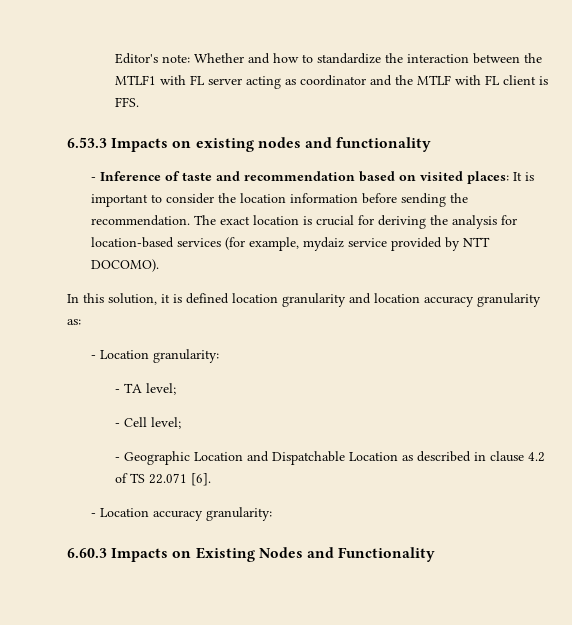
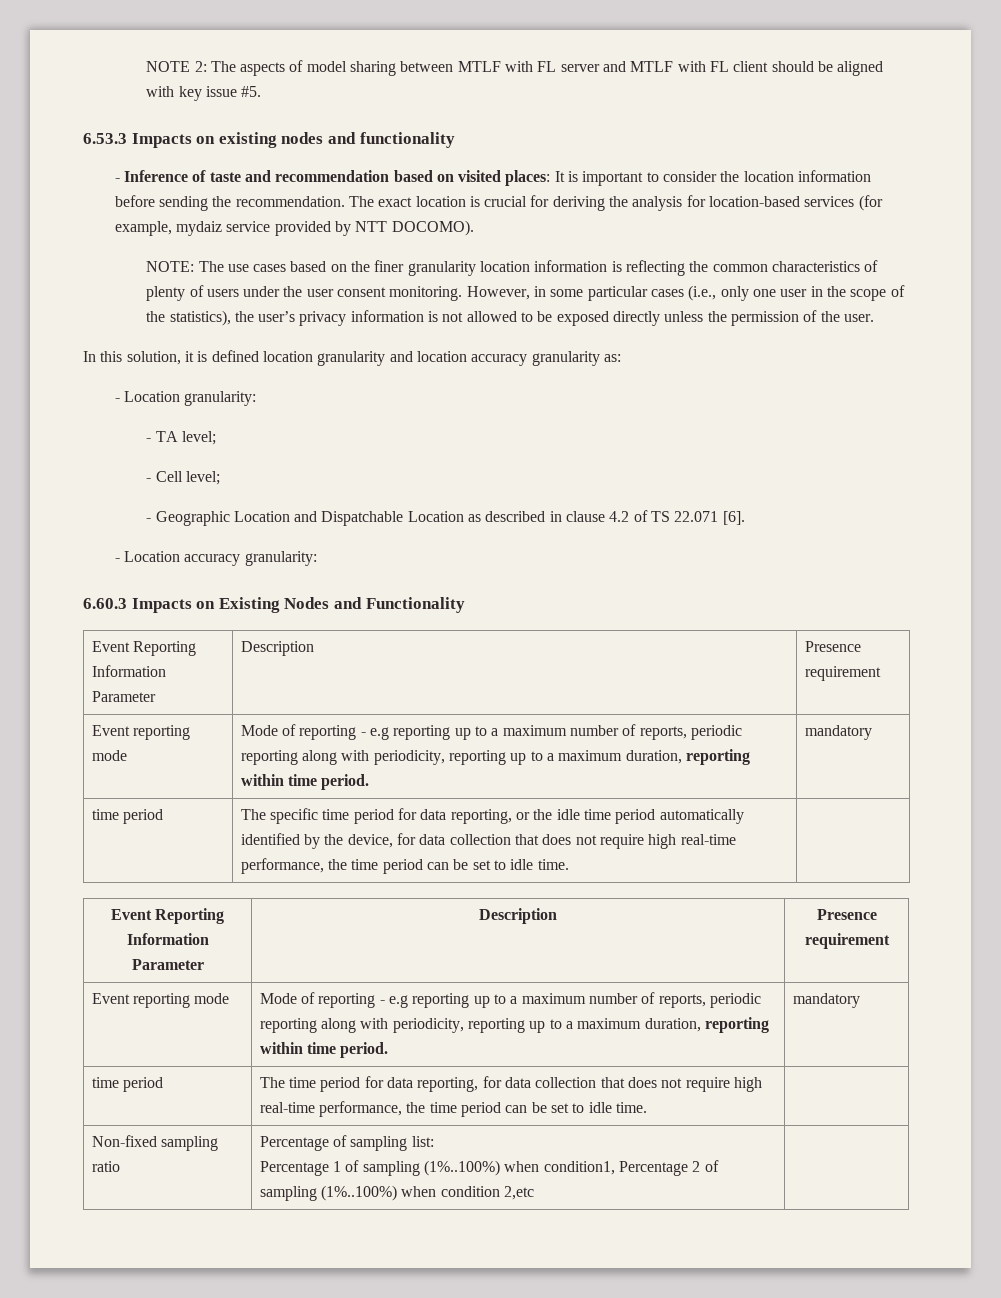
[114,53,542,64] [114,75,548,89] [114,97,139,107] Editor's note: Whether and how to standardize the interaction between the MTLF1 with FL server acting as coordinator and the MTLF with FL client is FFS. -> [146,60,884,76] [146,86,262,101] NOTE 2: The aspects of model sharing between MTLF with FL server and MTLF with FL client should be aligned with key issue #5.
(159, 265) none -> [146,260,879,276] [146,285,905,301] [146,310,874,326] // NOTE: The use cases based on the finer granularity location information is reflecting the common characteristics of plenty of users under the user consent monitoring. However, in some particular cases (i.e., only one user in the scope of the statistics), the user’s privacy information is not allowed to be exposed directly unless the permission of the user.
(436, 554) none -> [91,641,197,656] [91,665,166,677] [91,691,156,702] [240,641,314,656] [804,641,861,652] [804,666,881,681] [91,725,191,740] [91,750,127,761] [240,724,742,740] [240,749,750,765] [240,774,370,790] [804,725,872,740] [91,809,164,824] [240,808,744,824] [240,833,736,849] [240,858,569,874] [110,908,225,924] [126,933,209,945] [131,959,204,970] [479,908,557,924] [816,909,877,920] [804,933,890,949] [91,993,230,1008] [259,992,761,1008] [259,1017,769,1033] [259,1042,389,1058] [792,993,860,1008] [91,1077,164,1092] [259,1076,762,1092] [259,1101,647,1117] [91,1135,219,1151] [91,1161,120,1172] [259,1135,434,1151] [259,1160,719,1176] [259,1185,535,1201] // Event Reporting Information Parameter | Description | Presence requirement // Event reporting mode | Mode of reporting - e.g reporting up to a maximum number of reports, periodic reporting along with periodicity, reporting up to a maximum duration, reporting within time period. | mandatory // time period | The specific time period for data reporting, or the idle time period automatically identified by the device, for data collection that does not require high real-time performance, the time period can be set to idle time. | // Event Reporting Information Parameter | Description | Presence requirement // Event reporting mode | Mode of reporting - e.g reporting up to a maximum number of reports, periodic reporting along with periodicity, reporting up to a maximum duration, reporting within time period. | mandatory // time period | The time period for data reporting, for data collection that does not require high real-time performance, the time period can be set to idle time. | // Non-fixed sampling ratio | Percentage of sampling list: // Percentage 1 of sampling (1%..100%) when condition1, Percentage 2 of sampling (1%..100%) when condition 2,etc |

